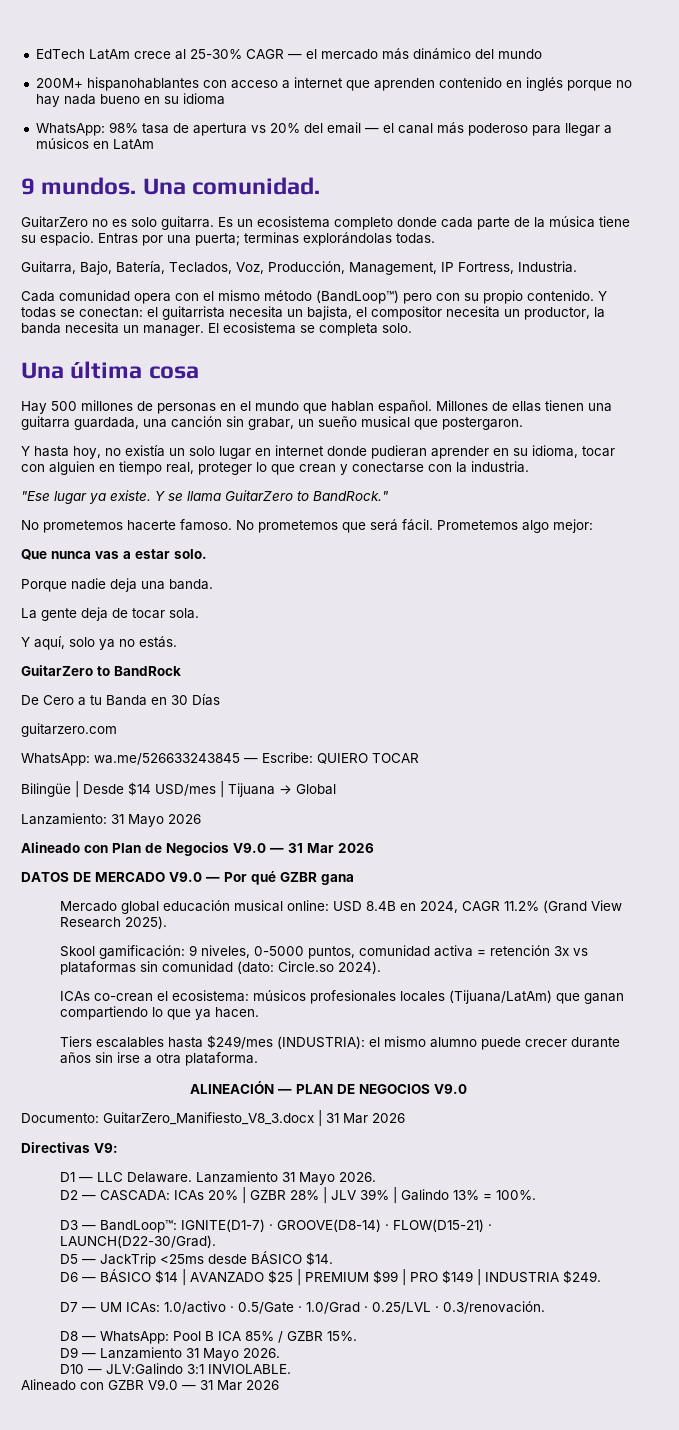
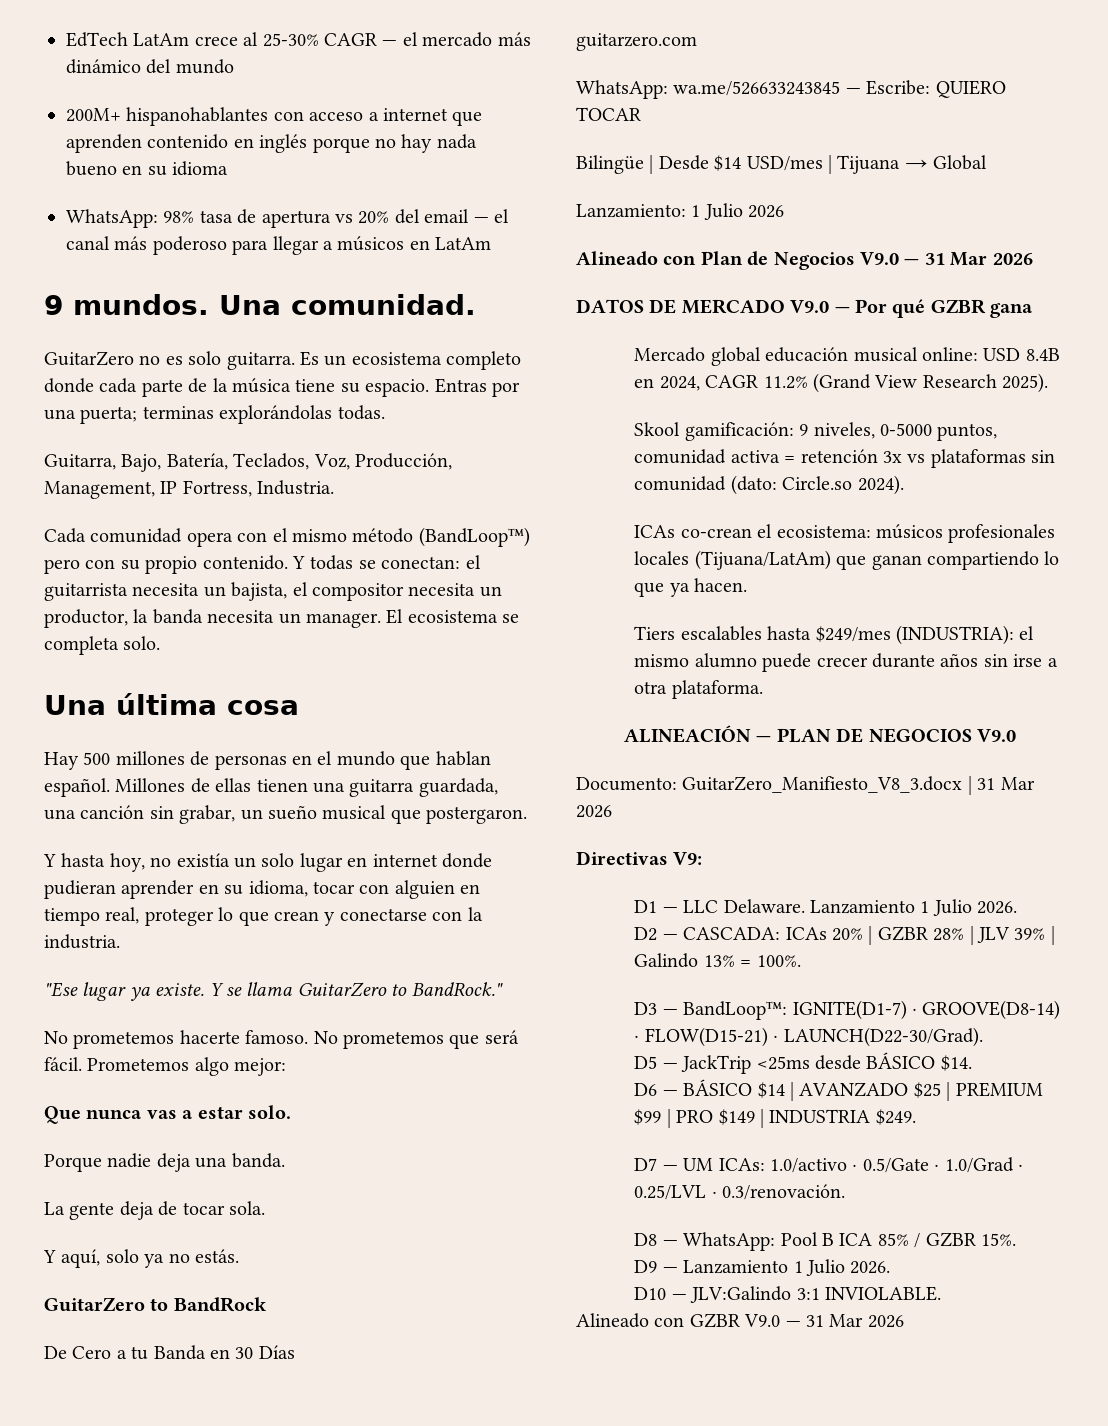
[111,814,164,827] 31 Mayo -> [691,203,743,220] 1 Julio
[281,1172,335,1185] 31 Mayo -> [920,899,972,916] 1 Julio
[185,1348,239,1361] 31 Mayo -> [793,1259,846,1276] 1 Julio

